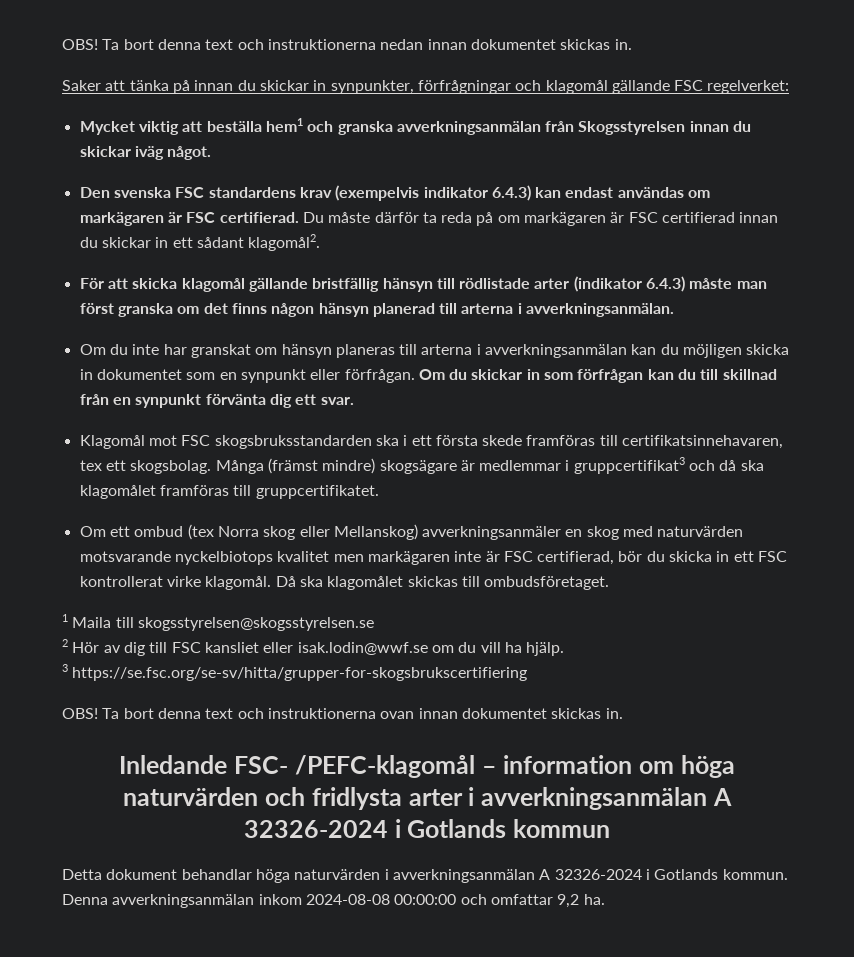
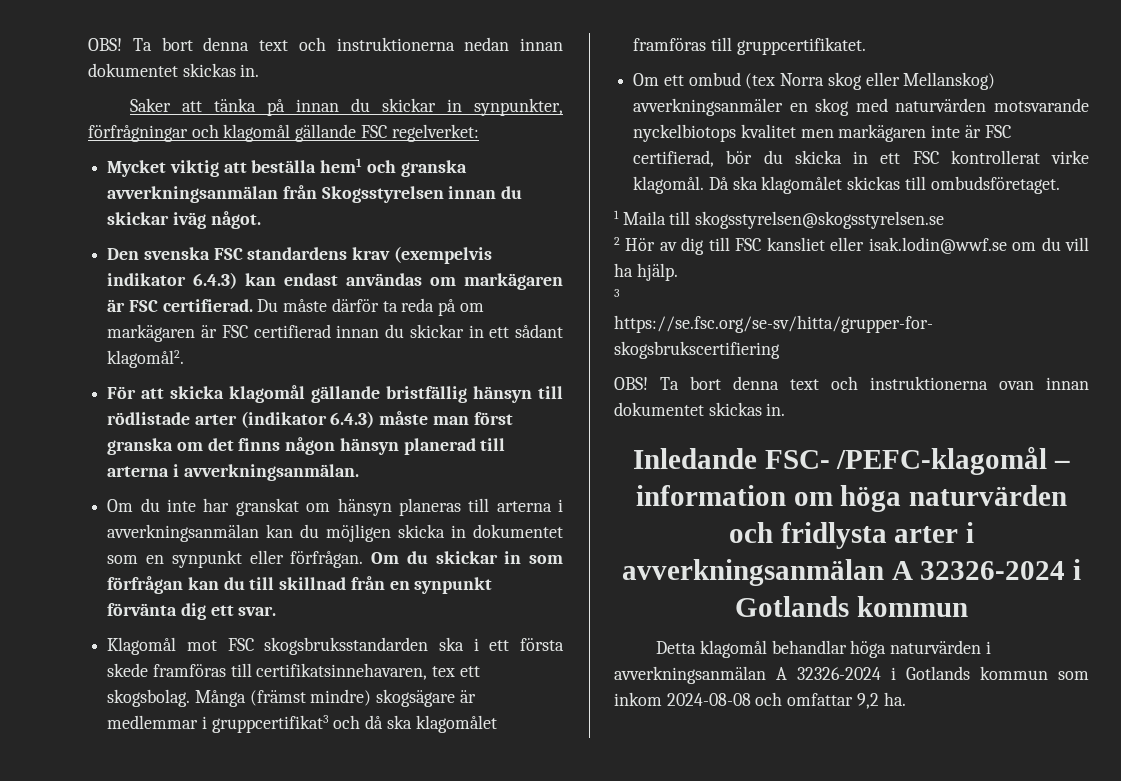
[106,869,178,880] dokument -> [699,640,767,658] klagomål
[722,869,788,880] [62,894,255,908] kommun. Denna avverkningsanmälan -> [980,666,1089,680] kommun som
[394,894,457,905] 00:00:00 -> (751, 699) none

